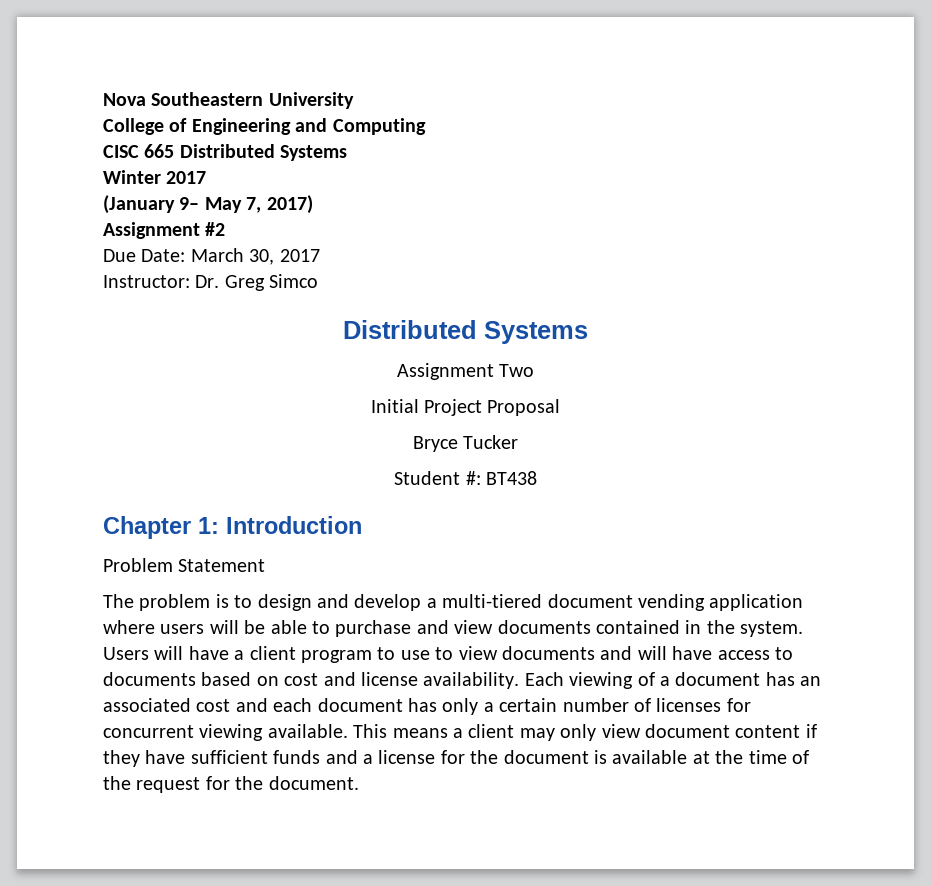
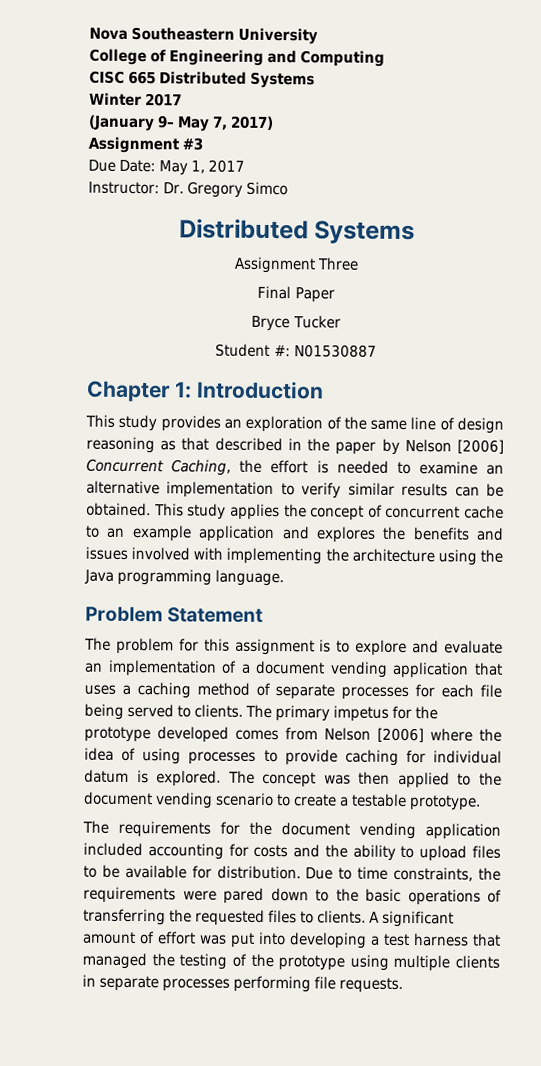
[205,222,226,236] #2 -> [182,137,204,151] #3
[190,248,275,265] March 30, -> [159,160,206,176] May 1,
[224,275,265,291] Greg -> [187,181,244,198] Gregory
[499,364,535,377] [370,399,561,416] Two // Initial Project Proposal -> [317,257,360,271] [257,285,335,303] Three // Final Paper
[485,471,537,485] BT438 -> [293,344,377,358] N01530887
[103,558,266,572] [103,594,804,611] [103,620,804,637] [103,646,793,663] [103,672,822,689] [103,698,751,715] [103,724,817,741] [103,750,809,767] [103,776,359,793] Problem Statement // The problem is to design and develop a multi-tiered document vending application where users will be able to purchase and view documents contained in the system. Users will have a client program to use to view documents and will have access to documents based on cost and license availability. Each viewing of a document has an associated cost and each document has only a certain number of licenses for concurrent viewing available. This means a client may only view document content if they have sufficient funds and a license for the document is available at the time of the request for the document. -> [85,414,505,434] [86,436,505,455] [86,458,504,476] [86,480,505,499] [86,502,504,521] [85,524,504,543] [85,546,504,566] [84,568,285,587] [85,606,264,623] [84,637,504,657] [84,659,503,679] [84,682,503,701] [84,703,439,722] [84,726,502,743] [84,747,502,766] [84,769,502,789] [84,791,482,811] [82,820,501,840] [83,842,501,862] [83,864,502,882] [83,886,502,906] [83,908,455,928] [82,931,501,949] [82,952,500,972] [82,974,404,993] This study provides an exploration of the same line of design reasoning as that described in the paper by Nelson [2006] Concurrent Caching, the effort is needed to examine an alternative implementation to verify similar results can be obtained. This study applies the concept of concurrent cache to an example application and explores the benefits and issues involved with implementing the architecture using the Java programming language. // Problem Statement // The problem for this assignment is to explore and evaluate an implementation of a document vending application that uses a caching method of separate processes for each file being served to clients. The primary impetus for the prototype developed comes from Nelson [2006] where the idea of using processes to provide caching for individual datum is explored. The concept was then applied to the document vending scenario to create a testable prototype. // The requirements for the document vending application included accounting for costs and the ability to upload files to be available for distribution. Due to time constraints, the requirements were pared down to the basic operations of transferring the requested files to clients. A significant amount of effort was put into developing a test harness that managed the testing of the prototype using multiple clients in separate processes performing file requests.

